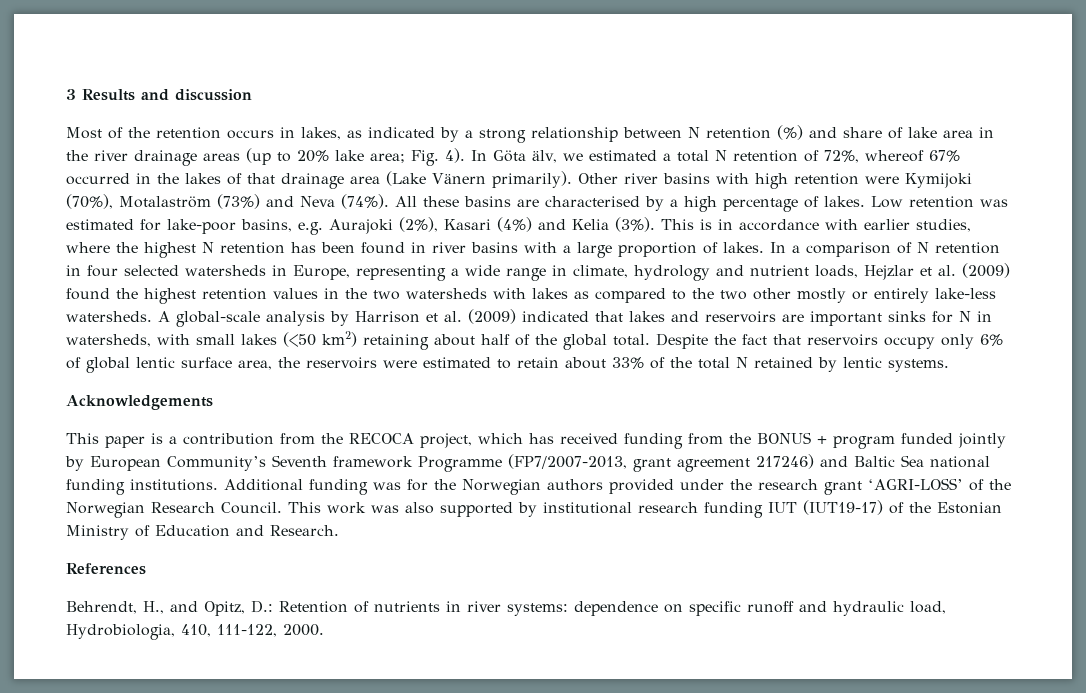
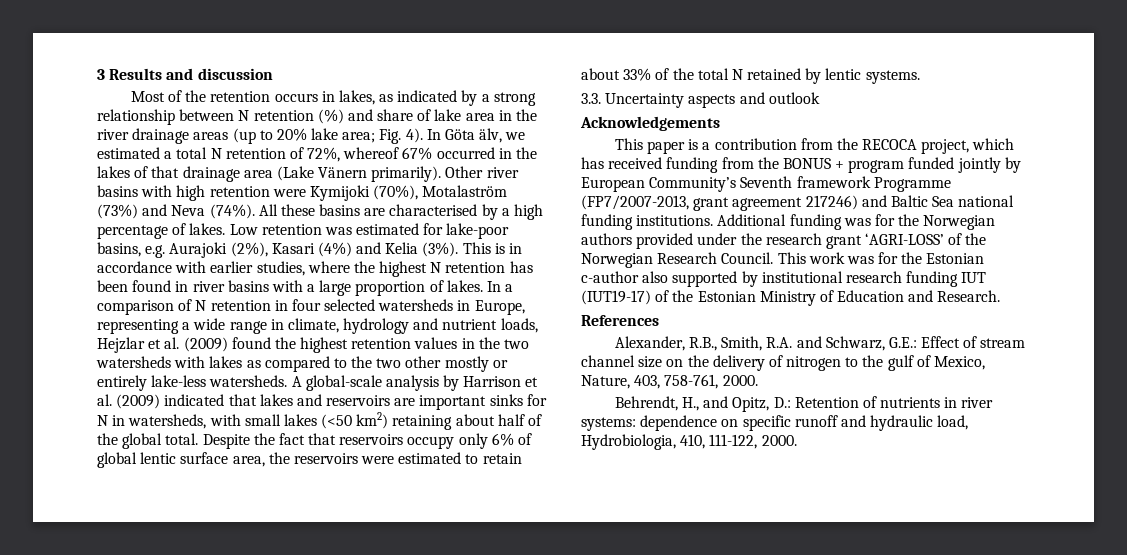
(949, 365) none -> [581,92,820,108] // 3.3. Uncertainty aspects and outlook
(399, 509) none -> [878,252,985,264] [581,271,639,283] for the Estonian c-author
(146, 569) none -> [614,336,1026,351] [581,355,986,371] [581,374,758,389] // Alexander, R.B., Smith, R.A. and Schwarz, G.E.: Effect of stream channel size on the delivery of nitrogen to the gulf of Mexico, Nature, 403, 758-761, 2000.

